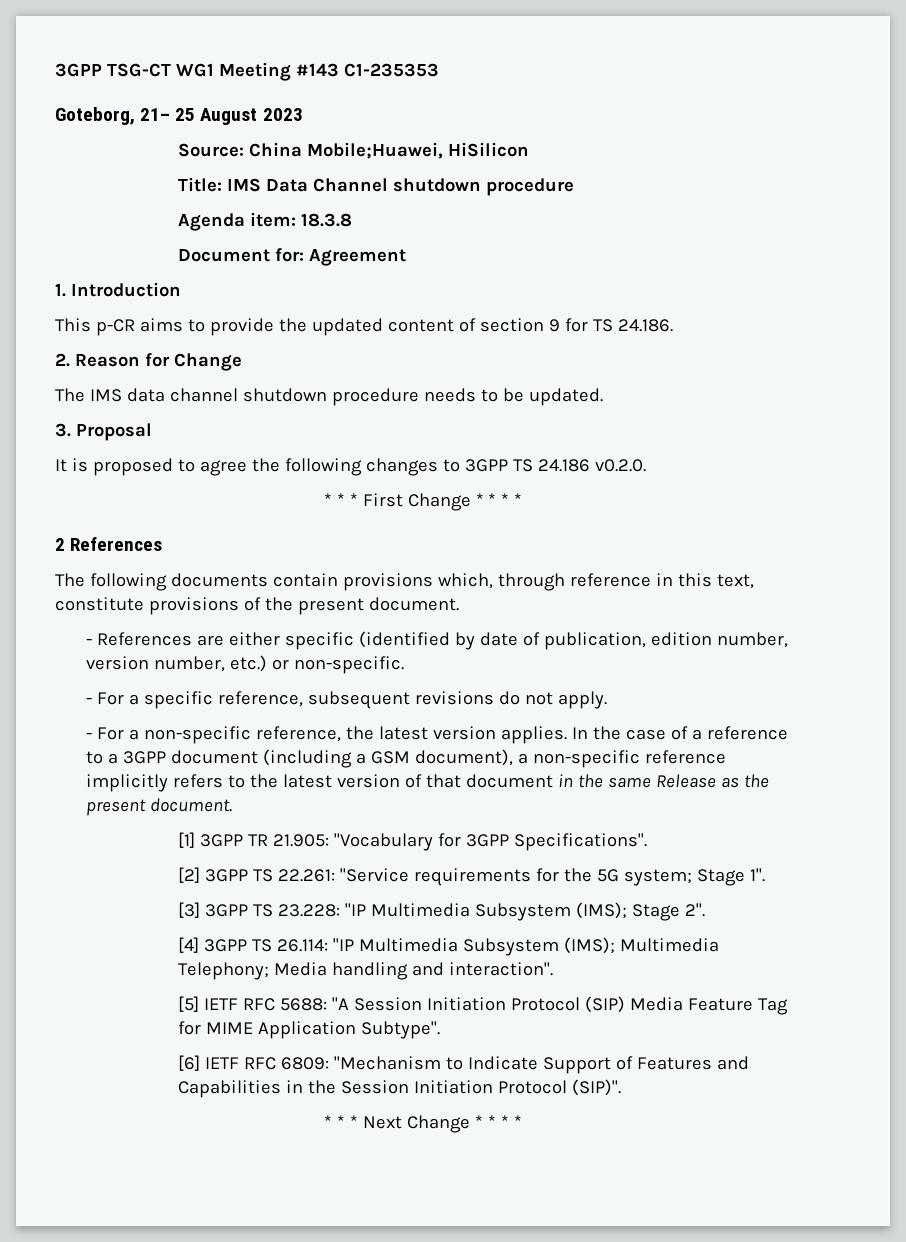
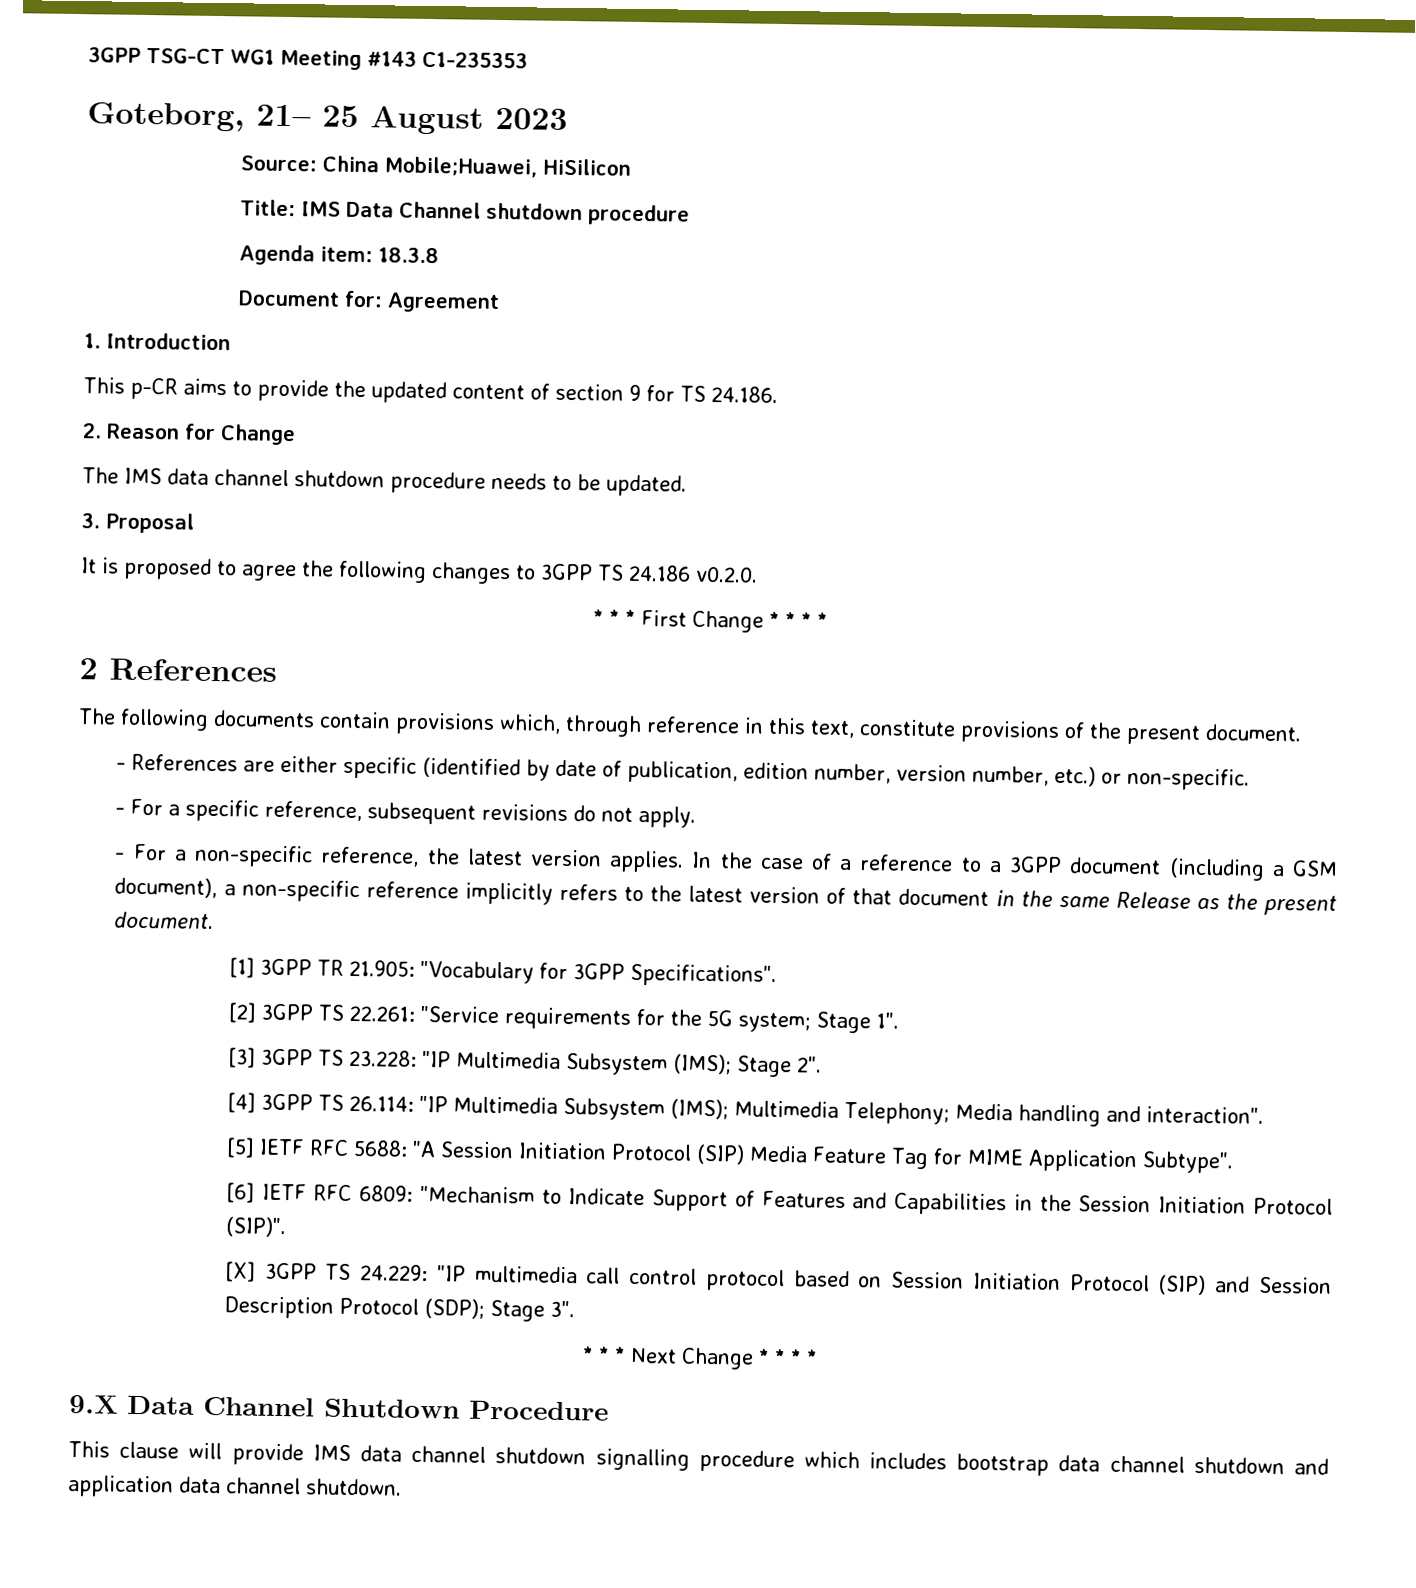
(621, 1087) none -> [224,1261,1332,1296] [223,1296,575,1322] // [X] 3GPP TS 24.229: "IP multimedia call control protocol based on Session Initiation Protocol (SIP) and Session Description Protocol (SDP); Stage 3".
(522, 1121) none -> [69,1395,609,1421] [68,1441,1329,1476] [68,1475,402,1498] // 9.X Data Channel Shutdown Procedure // This clause will provide IMS data channel shutdown signalling procedure which includes bootstrap data channel shutdown and application data channel shutdown.

